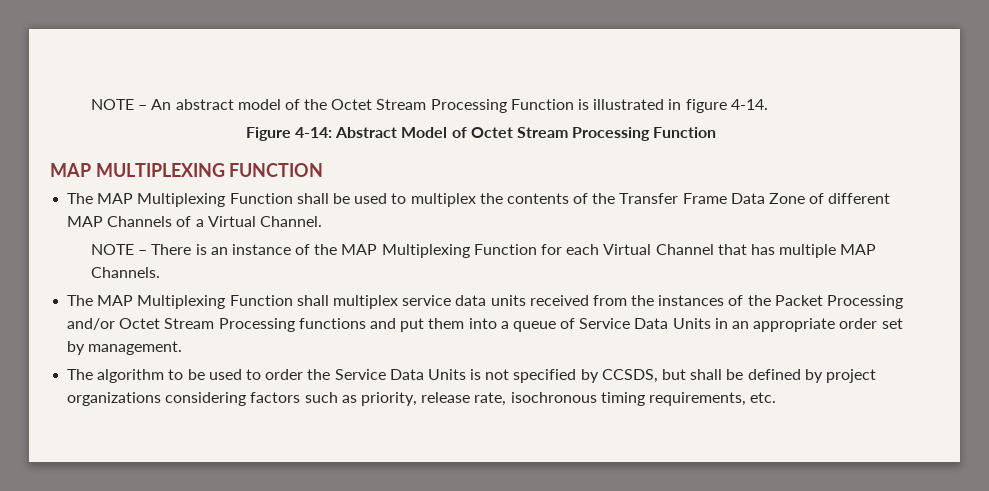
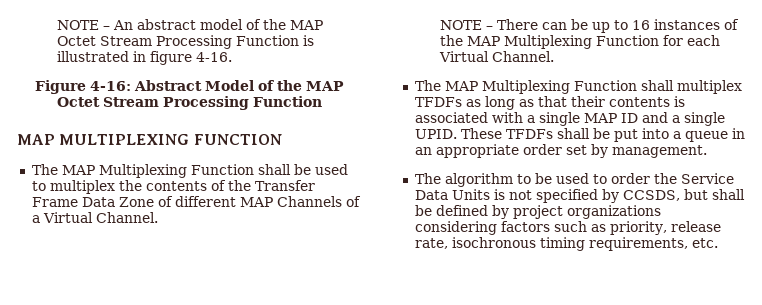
(328, 104) none -> [289,20,323,30] MAP
[730,99,768,110] 4-14. -> [195,52,232,62] 4-16.
[294,127,332,138] 4-14: -> [90,81,131,91] 4-16:
(467, 132) none -> [277,80,344,91] the MAP
[195,244,291,255] is an instance -> [541,19,720,33] can be up to 16 instances
[655,244,877,258] [91,267,161,278] Channel that has multiple MAP Channels. -> [491,51,554,62] Channel.
[402,295,904,309] [67,318,711,332] service data units received from the instances of the Packet Processing and/or Octet Stream Processing functions and put them into a queue of Service Data Units -> [414,96,685,110] [414,112,725,126] [414,128,728,142] TFDFs as long as that their contents is associated with a single MAP ID and a single UPID. These TFDFs shall be put into a queue

